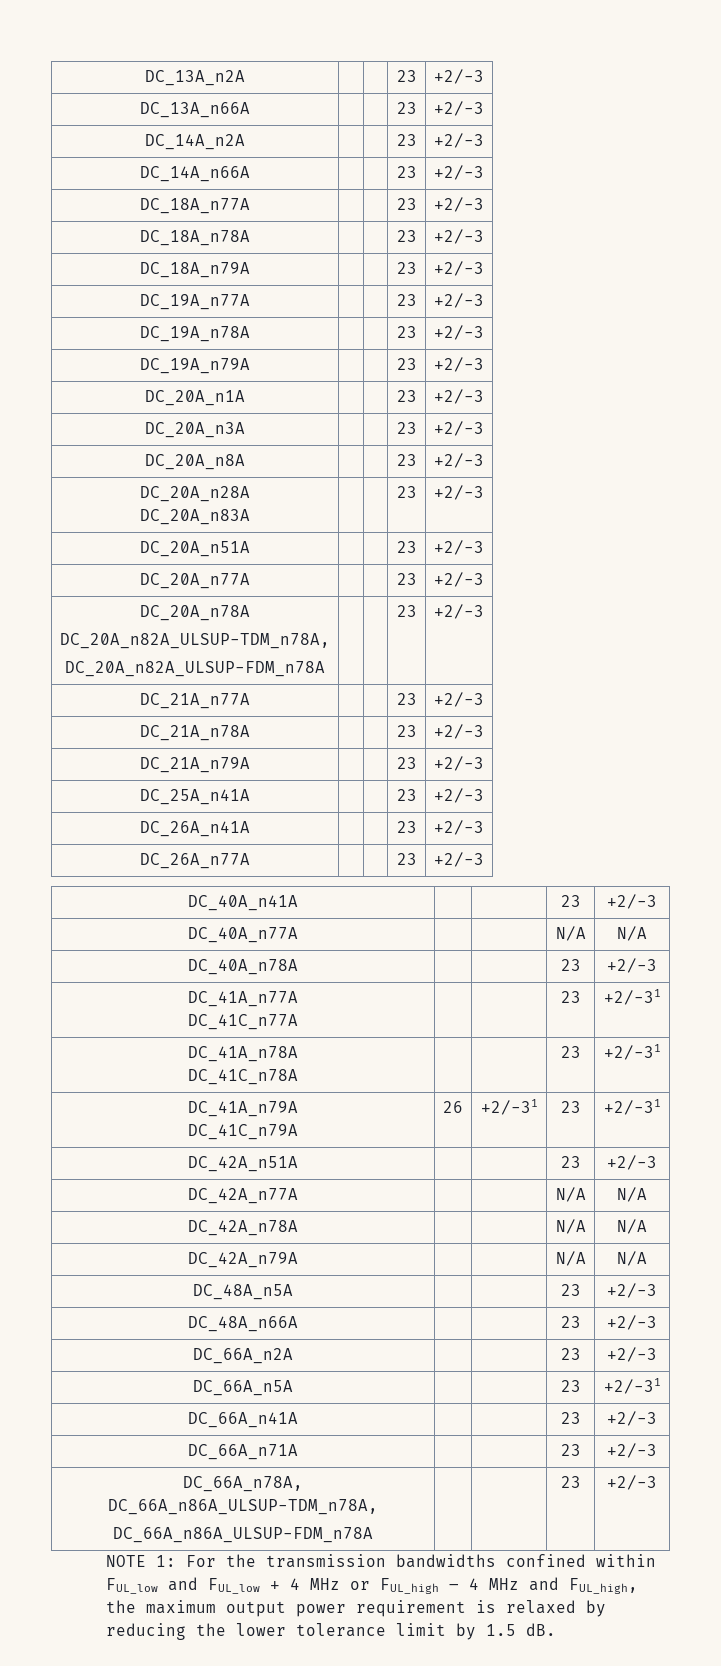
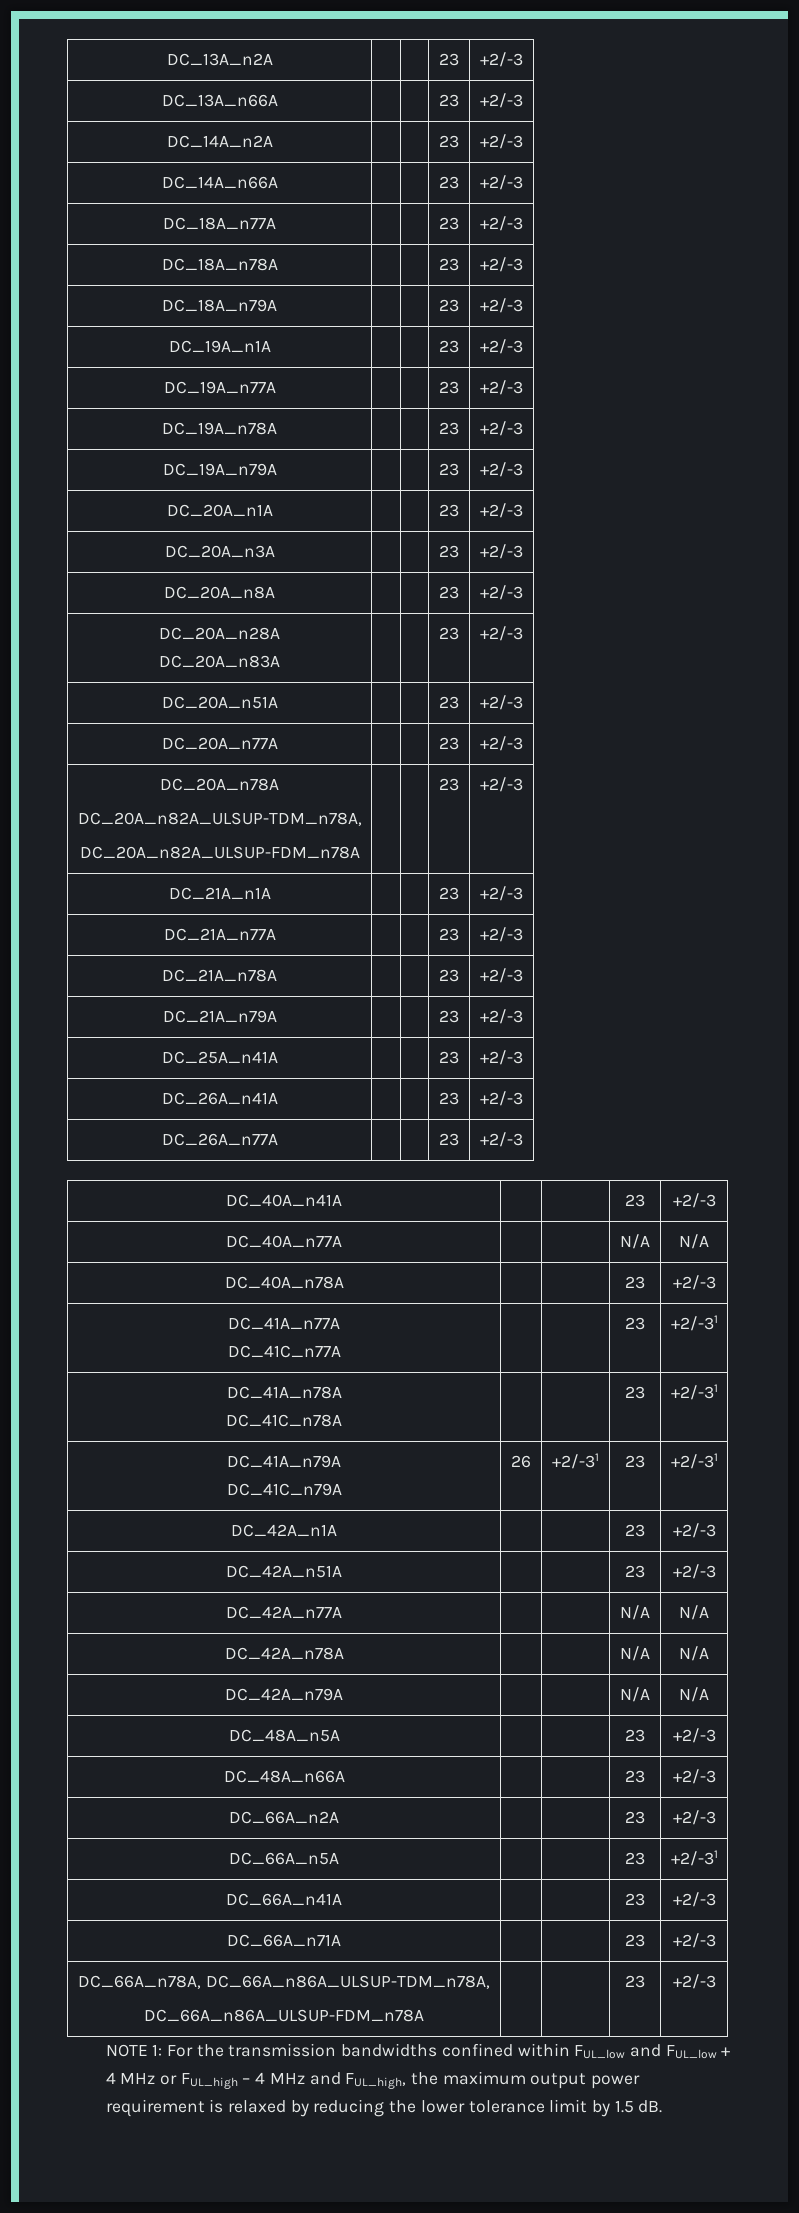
(484, 268) none -> [168,340,271,353] [439,340,459,353] [480,339,523,354] // DC_19A_n1A | | | 23 | +2/-3
(484, 611) none -> [168,887,271,900] [439,887,459,900] [480,886,523,901] // DC_21A_n1A | | | 23 | +2/-3
(661, 1107) none -> [231,1524,337,1537] [625,1524,645,1537] [672,1523,716,1538] // DC_42A_n1A | | | 23 | +2/-3

